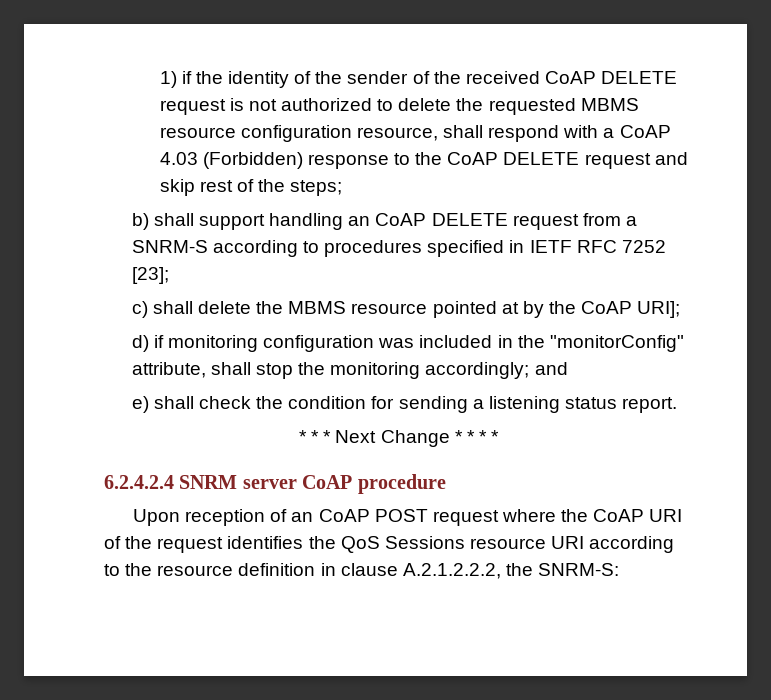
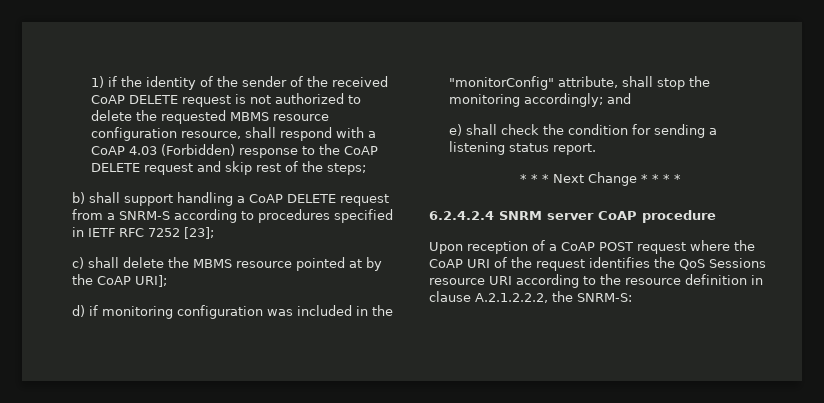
[348,216,371,226] an -> [236,196,245,203] a
[291,512,314,522] an -> [549,244,557,251] a

